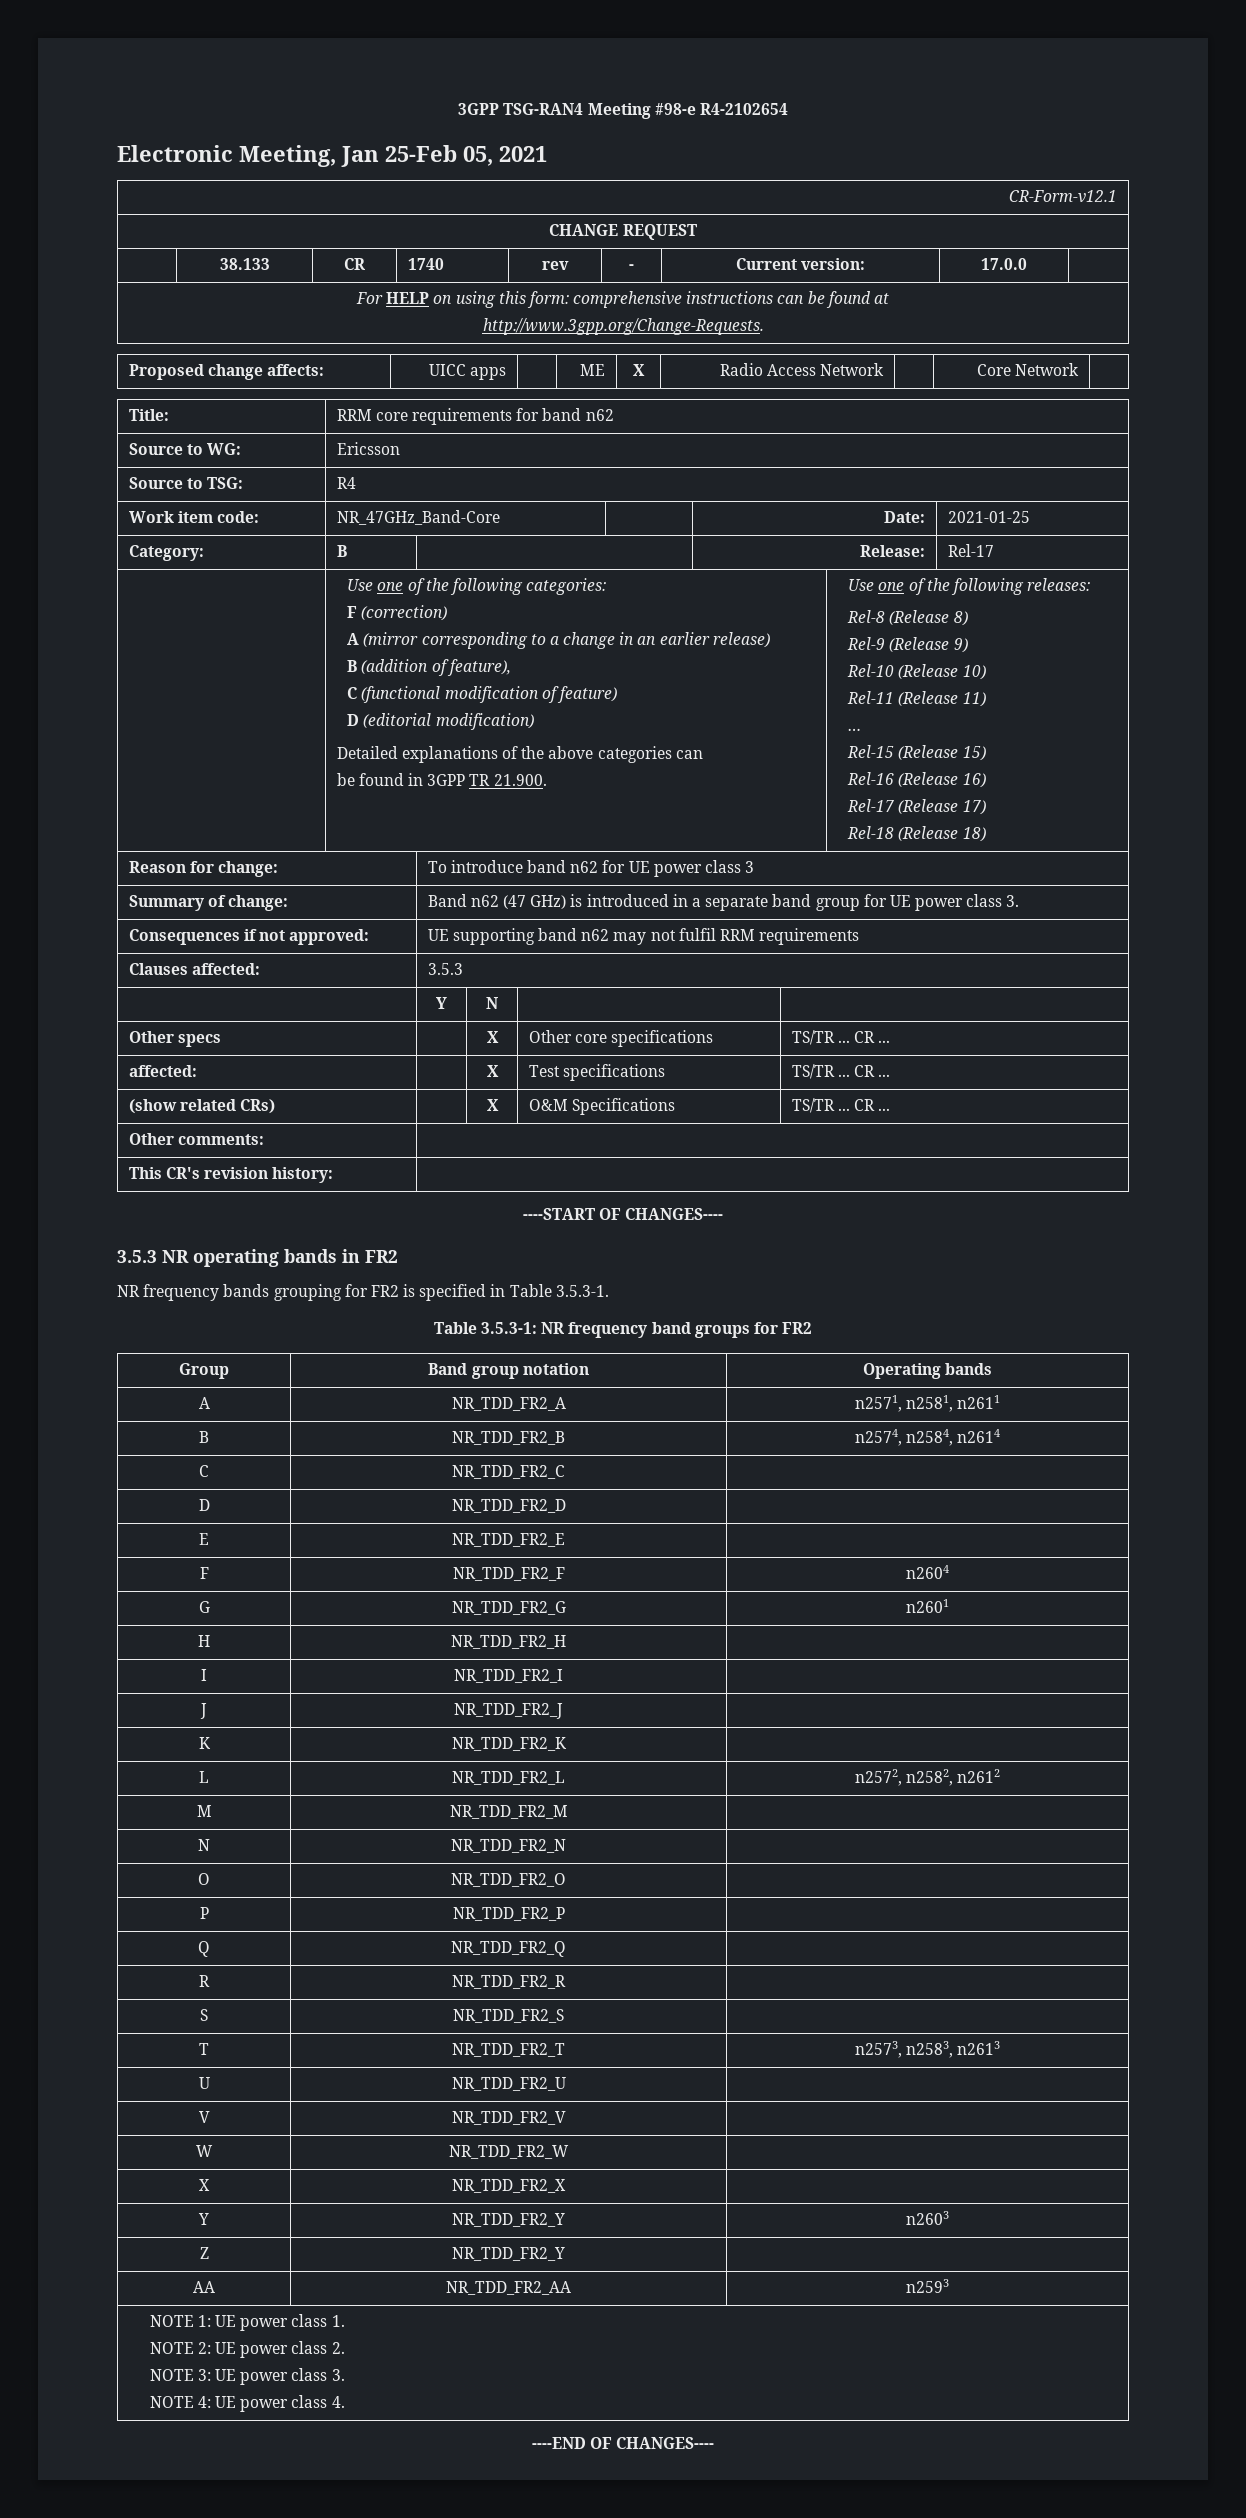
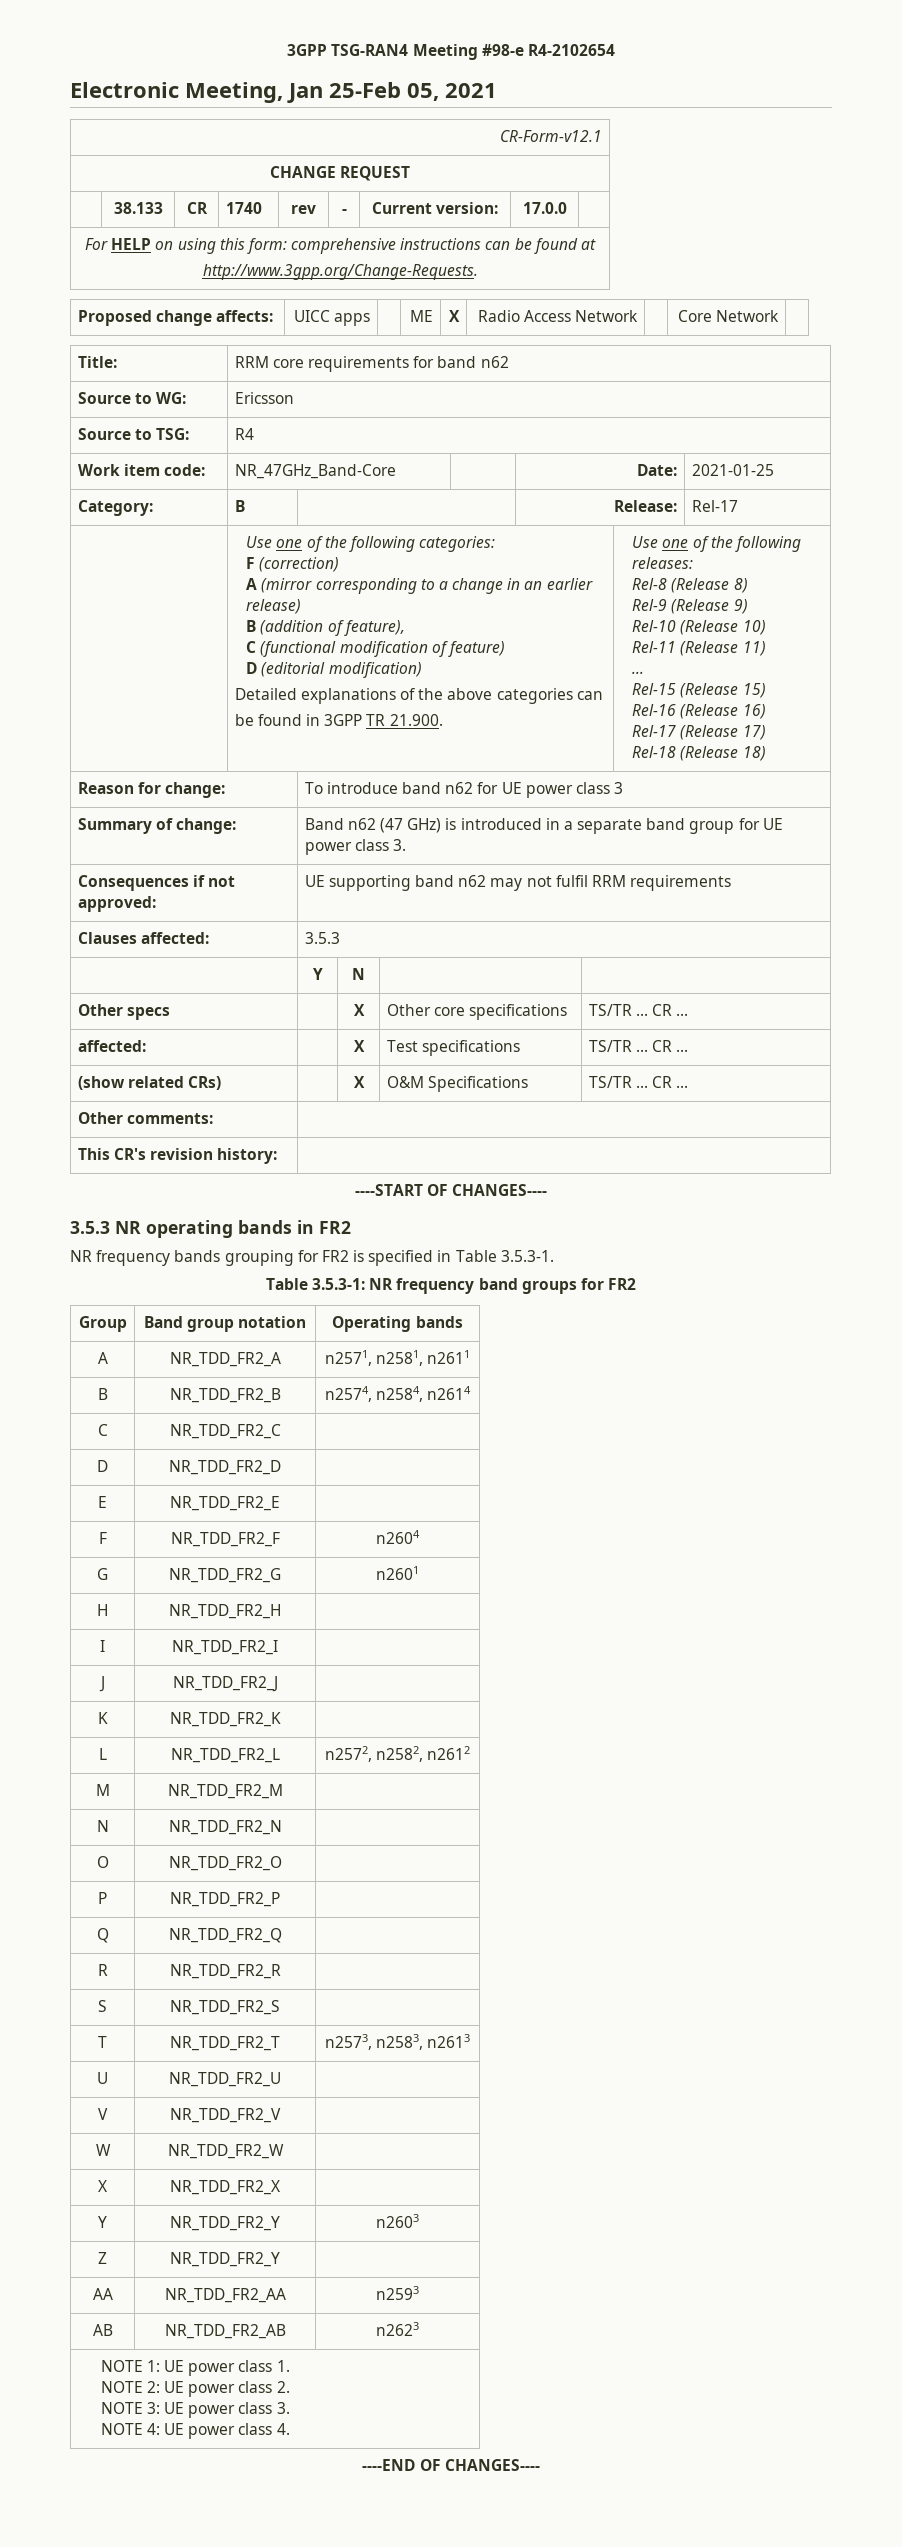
(949, 2286) none -> [92,2324,113,2336] [164,2324,286,2339] [376,2322,419,2336] // AB | NR_TDD_FR2_AB | n2623

